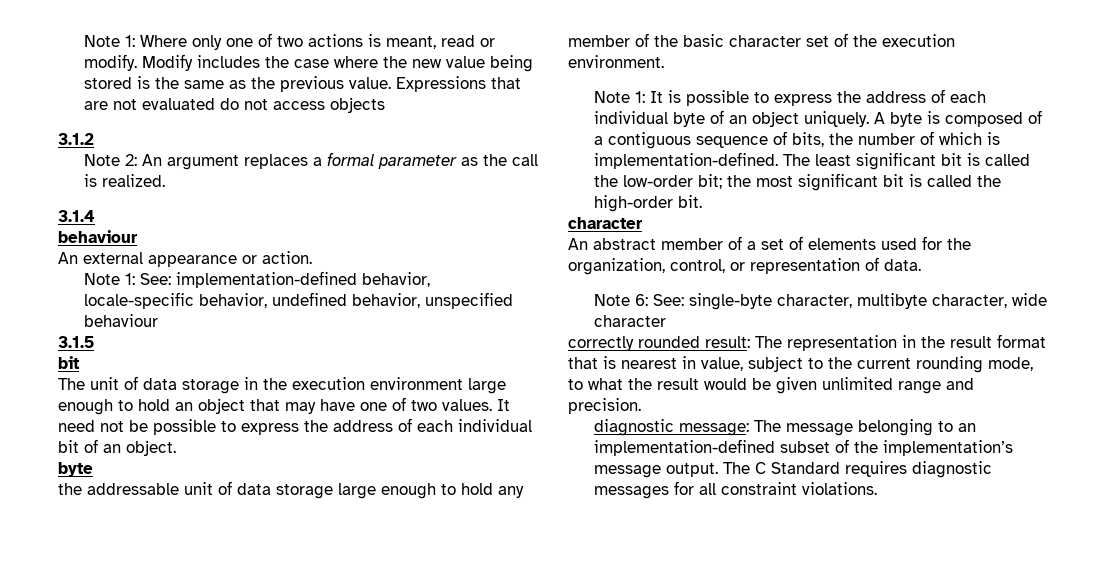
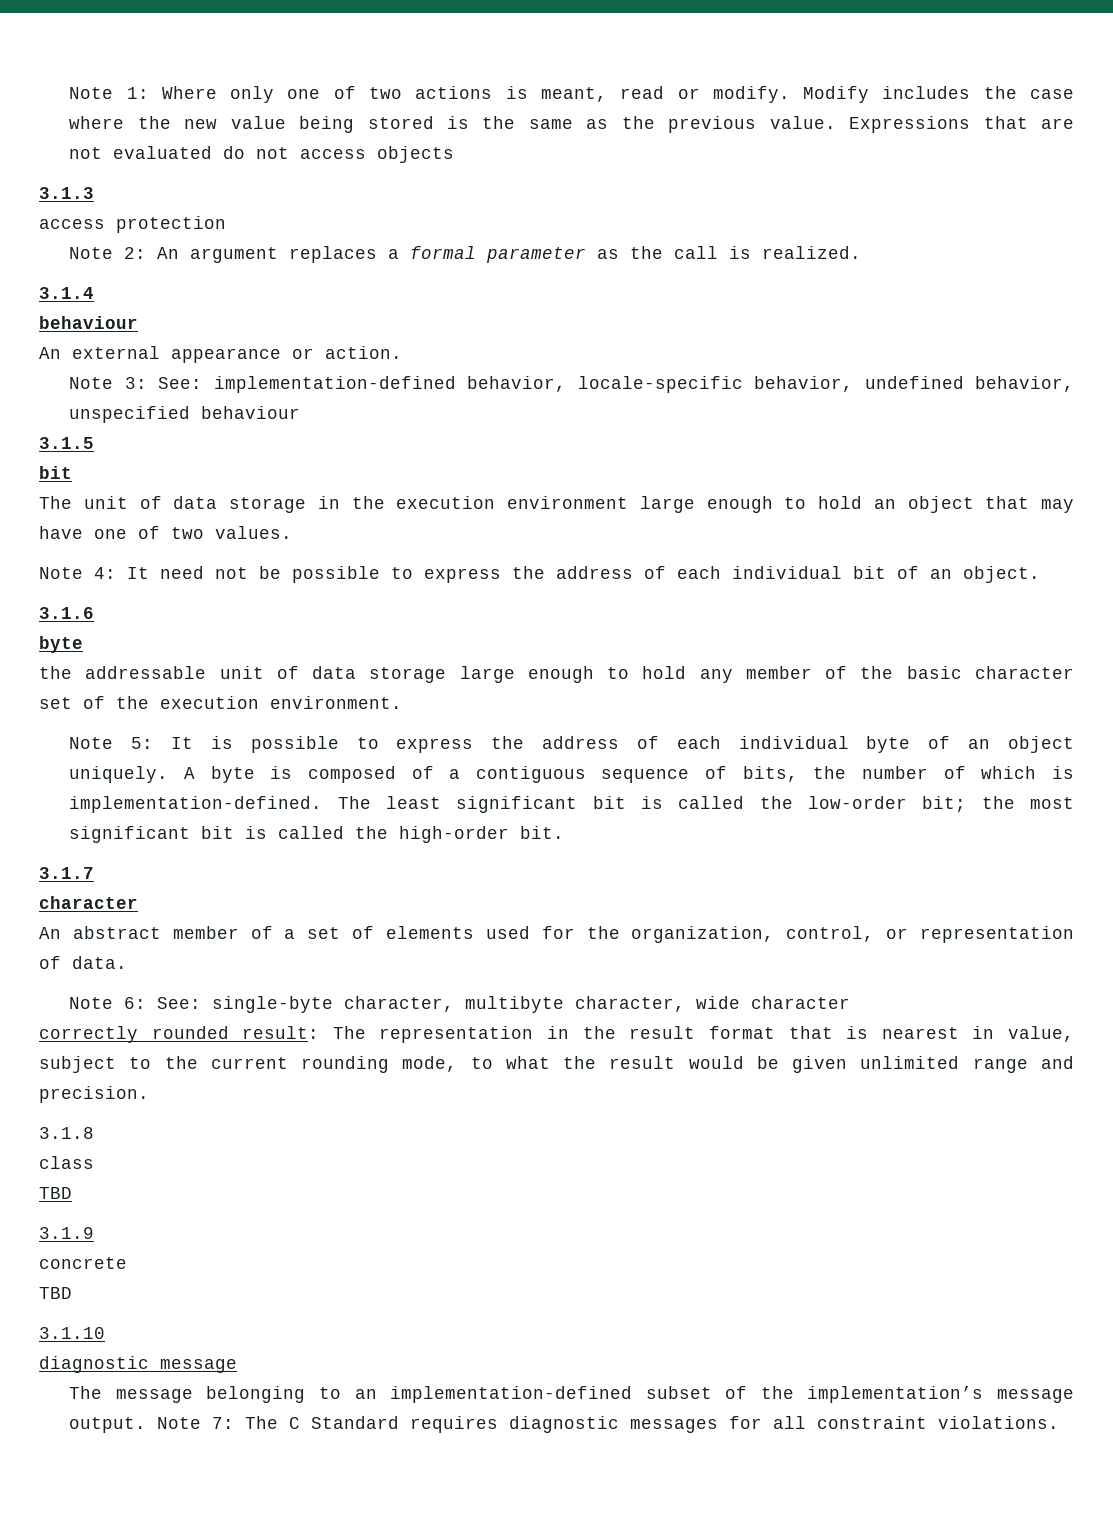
[58,133,94,145] 3.1.2 -> [39,187,94,199] [39,216,226,233] 3.1.3 // access protection
[124,273,135,285] 1: -> [124,377,147,389] 3:
(492, 405) none -> [39,567,116,579] // Note 4:
(176, 448) none -> [39,607,94,619] // 3.1.6
[634,91,645,103] 1: -> [131,737,154,749] 5:
(702, 201) none -> [39,867,94,879] // 3.1.7
[593,419,749,436] // diagnostic message: -> [39,1127,94,1139] [39,1156,94,1169] [39,1187,72,1199] [39,1227,94,1239] [39,1257,127,1269] [39,1287,72,1299] [39,1327,105,1339] [39,1356,237,1373] // 3.1.8 // class // TBD // 3.1.9 // concrete // TBD // 3.1.10 // diagnostic message //
(718, 470) none -> [157,1417,235,1429] Note 7:

